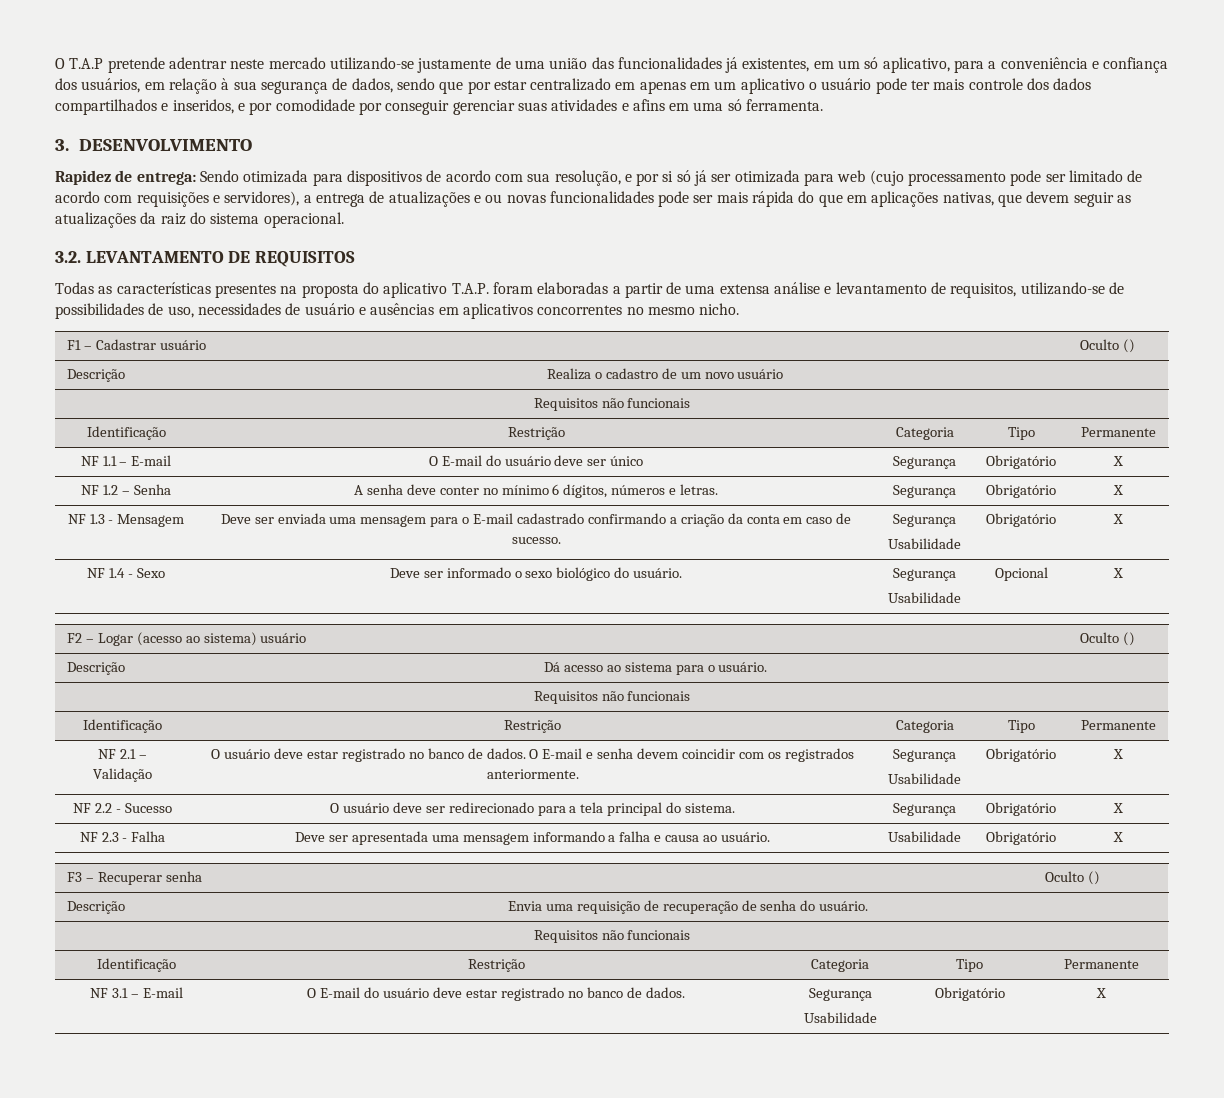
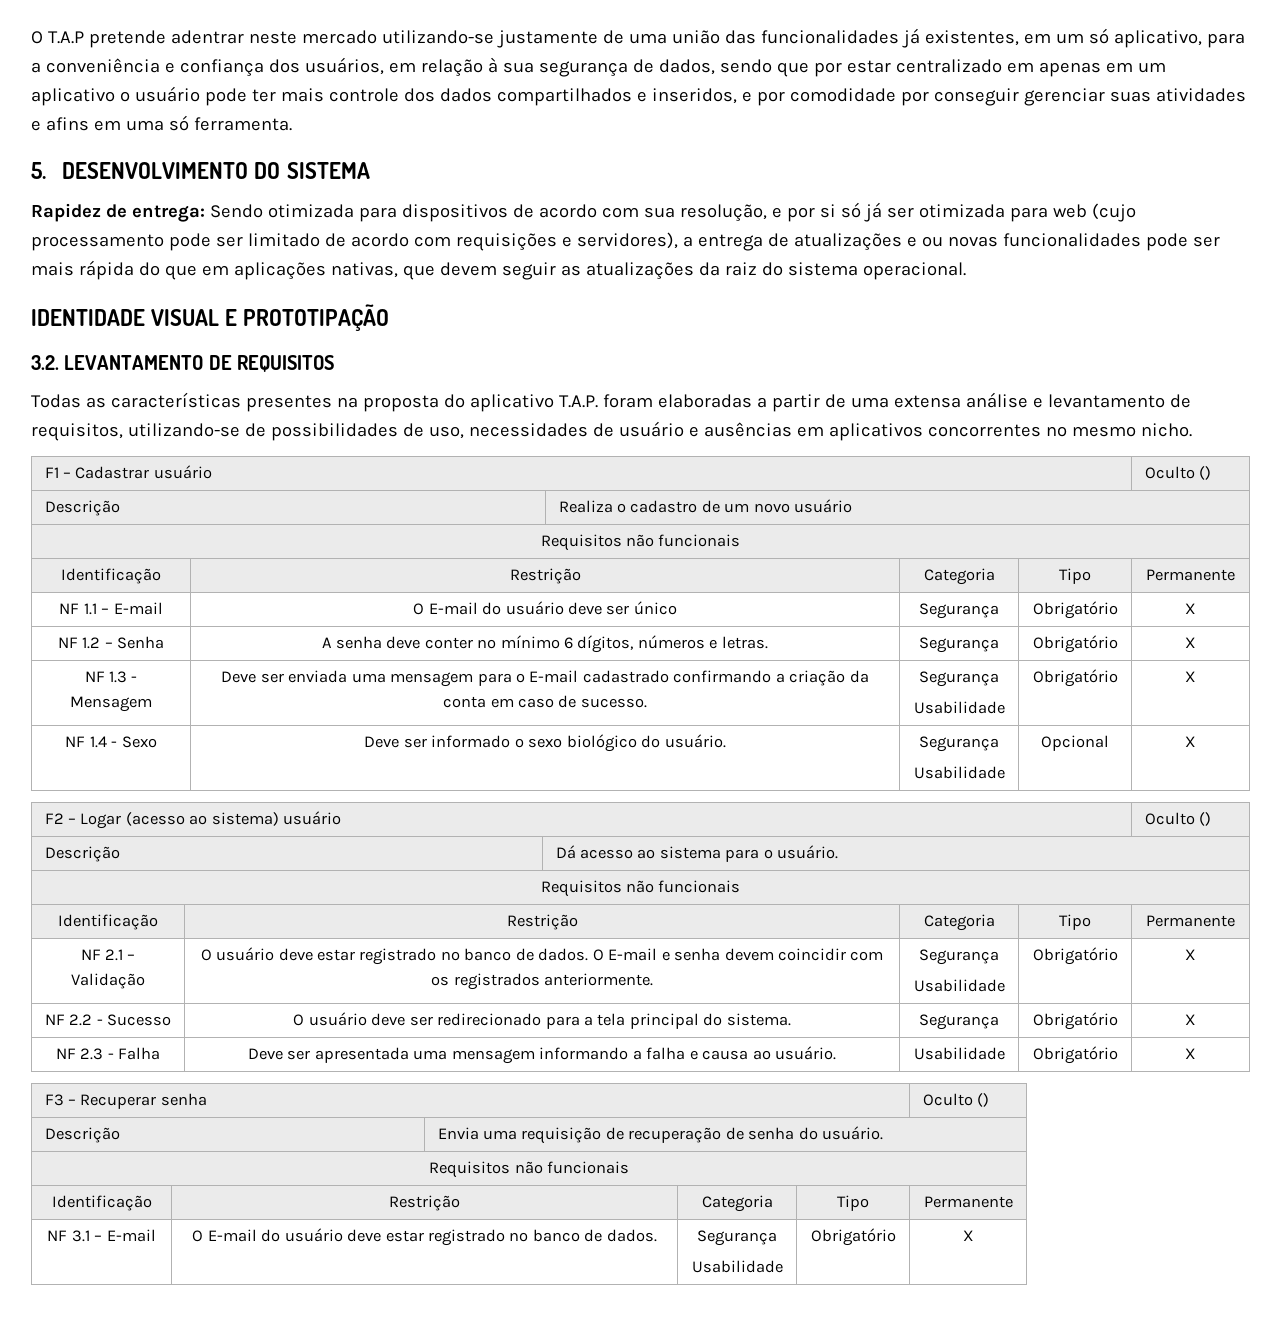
[55,139,69,151] 3. -> [31,162,46,179] 5.
(252, 145) none -> [254,162,370,179] DO SISTEMA
(344, 220) none -> [31,304,390,331] // IDENTIDADE VISUAL E PROTOTIPAÇÃO

